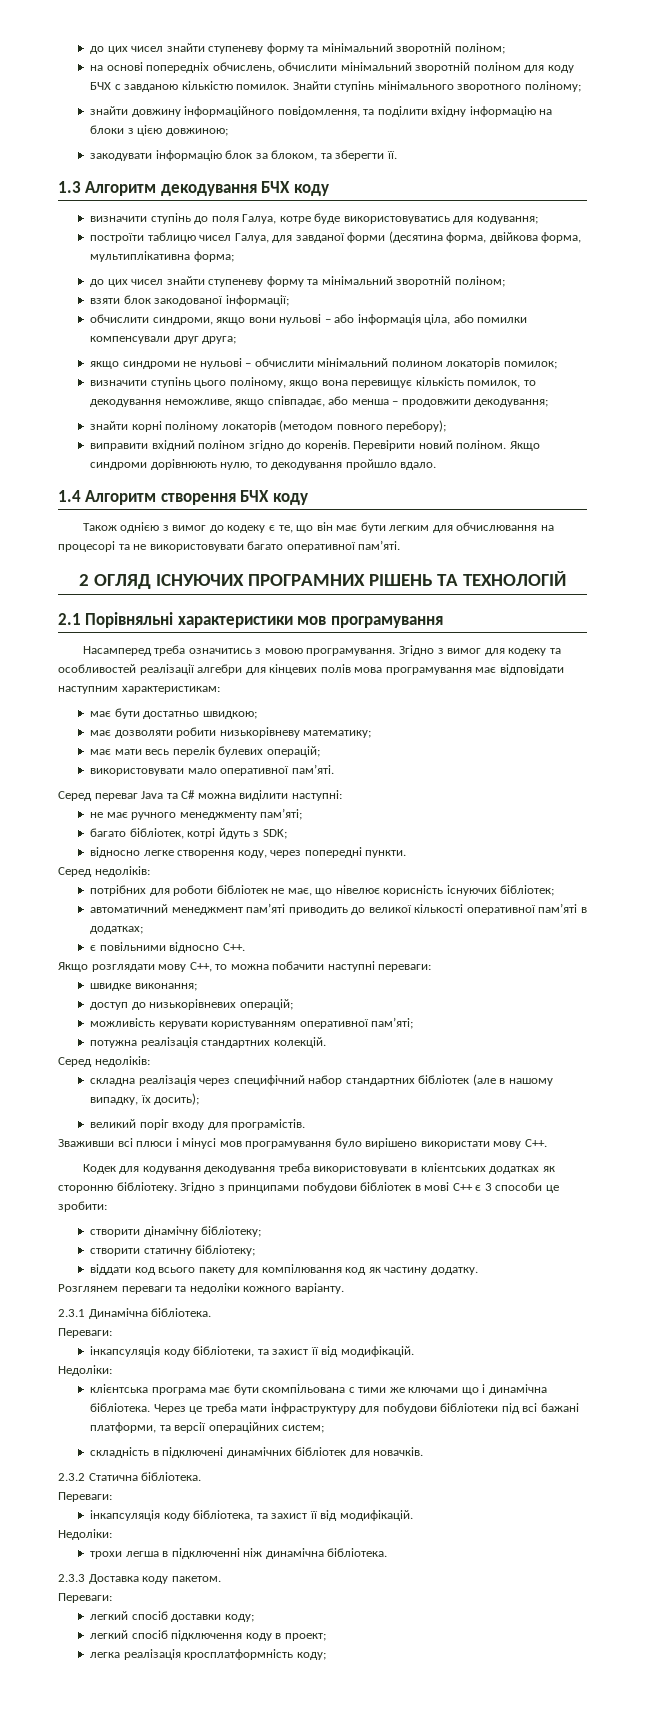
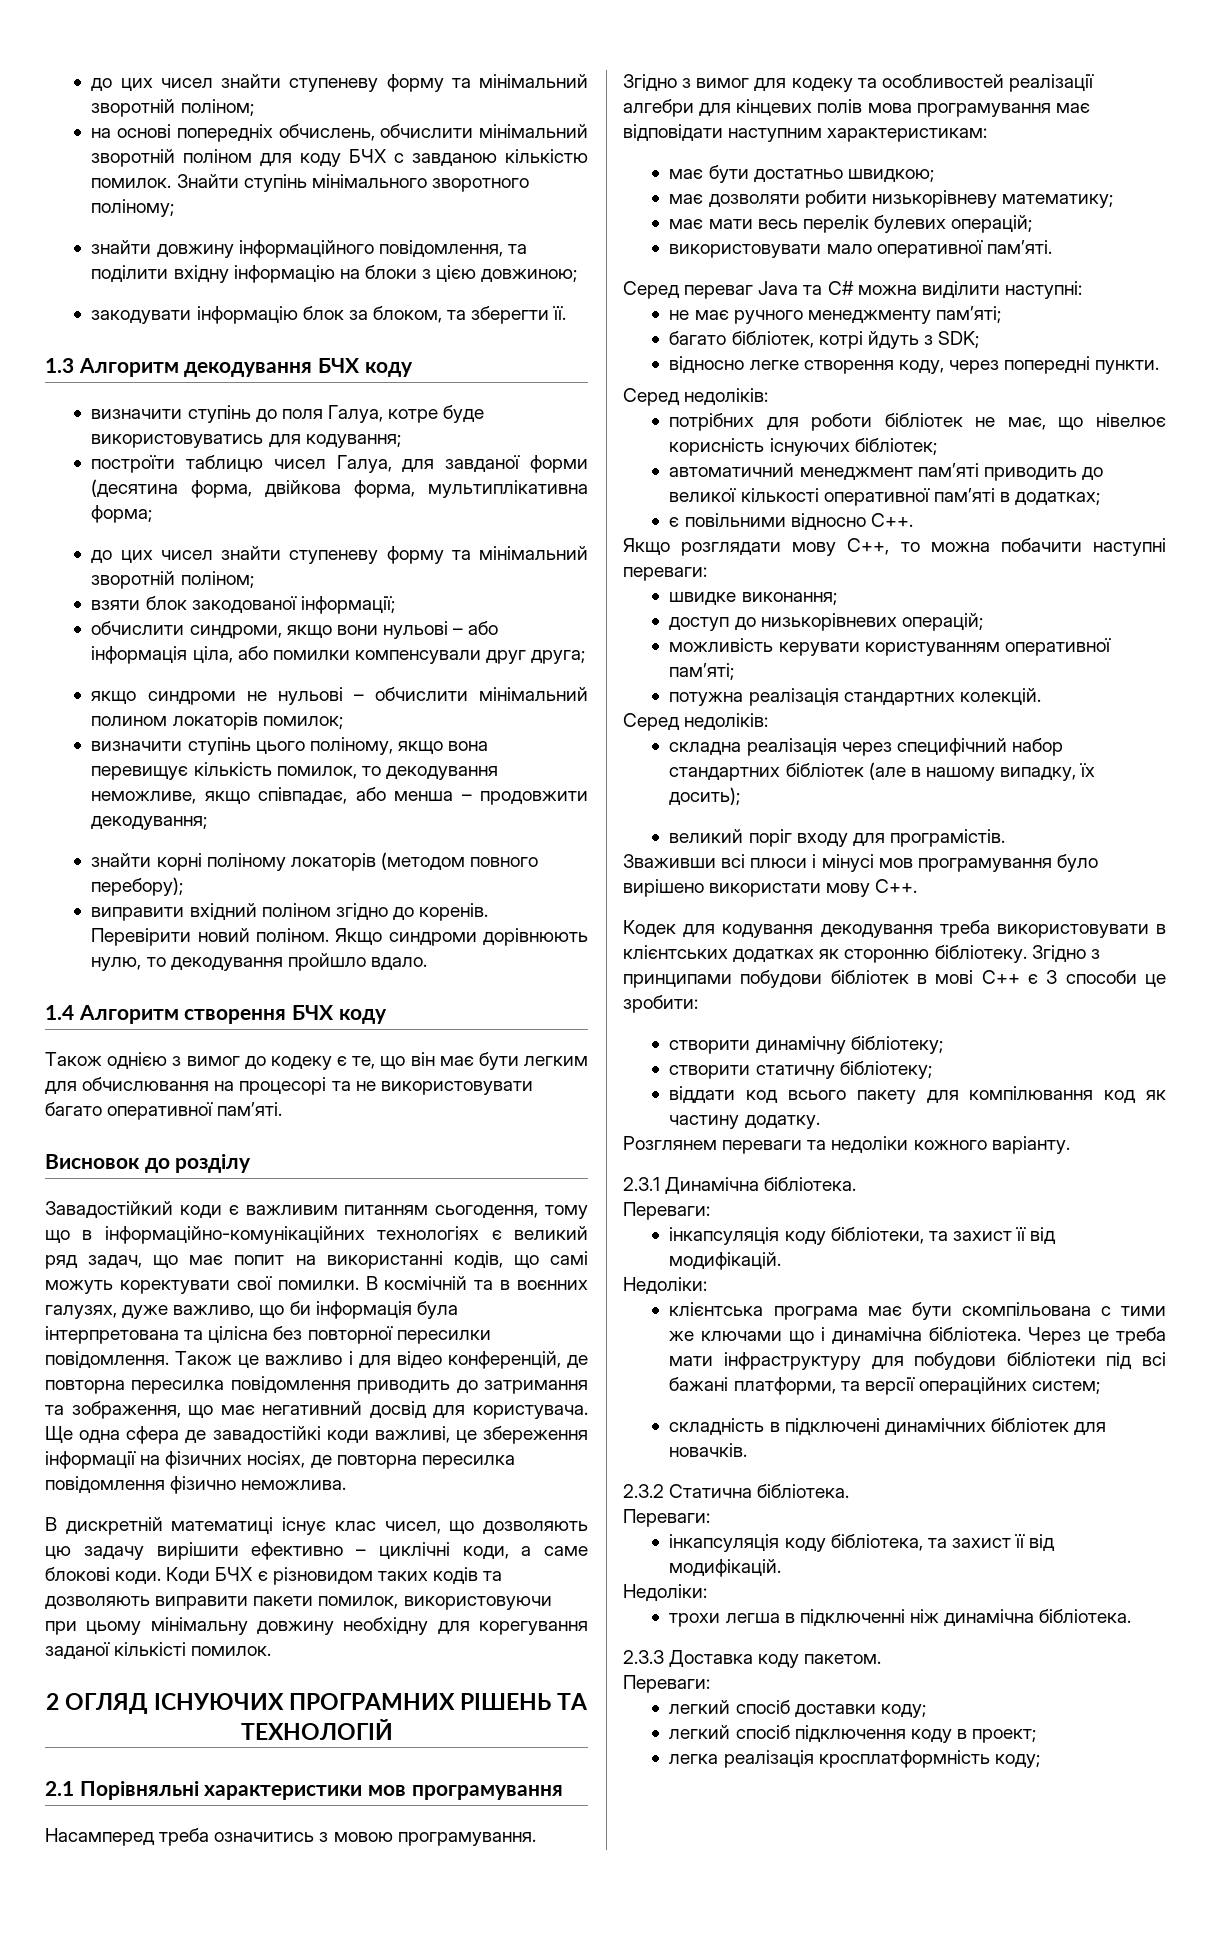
(401, 545) none -> [45,1154,252,1173] [45,1201,588,1219] [45,1226,588,1244] [45,1251,588,1269] [45,1276,588,1294] [45,1301,458,1319] [45,1326,491,1344] [45,1351,588,1369] [45,1376,588,1394] [45,1401,588,1419] [45,1426,588,1444] [45,1451,515,1469] [45,1476,347,1494] [45,1517,588,1535] [45,1542,588,1560] [45,1567,503,1585] [45,1596,552,1610] [45,1617,588,1635] [45,1642,272,1659] // Висновок до розділу // Завадостійкий коди є важливим питанням сьогодення, тому що в інформаційно-комунікаційних технологіях є великий ряд задач, що має попит на використанні кодів, що самі можуть коректувати свої помилки. В космічній та в воєнних галузях, дуже важливо, що би інформація була інтерпретована та цілісна без повторної пересилки повідомлення. Також це важливо і для відео конференцій, де повторна пересилка повідомлення приводить до затримання та зображення, що має негативний досвід для користувача. Ще одна сфера де завадостійкі коди важливі, це збереження інформації на фізичних носіях, де повторна пересилка повідомлення фізично неможлива. // В дискретній математиці існує клас чисел, що дозволяють цю задачу вирішити ефективно – циклічні коди, а саме блокові коди. Коди БЧХ є різновидом таких кодів та дозволяють виправити пакети помилок, використовуючи при цьому мінімальну довжину необхідну для корегування заданої кількісті помилок.
[143,1226,198,1237] дінамічну -> [755,1036,846,1054] динамічну

